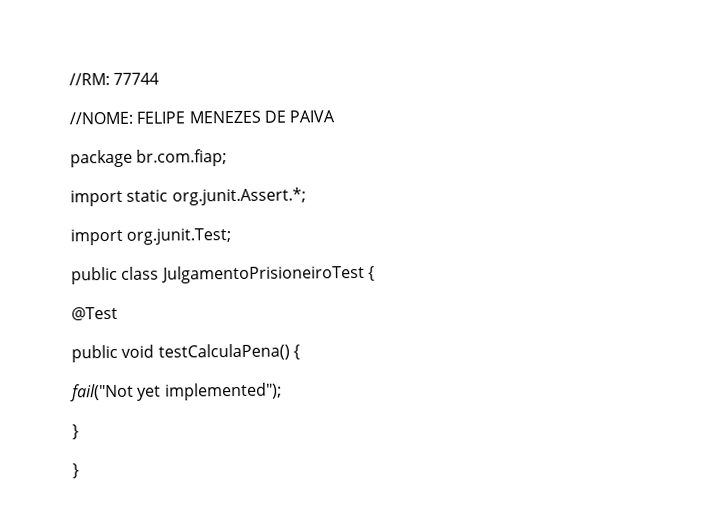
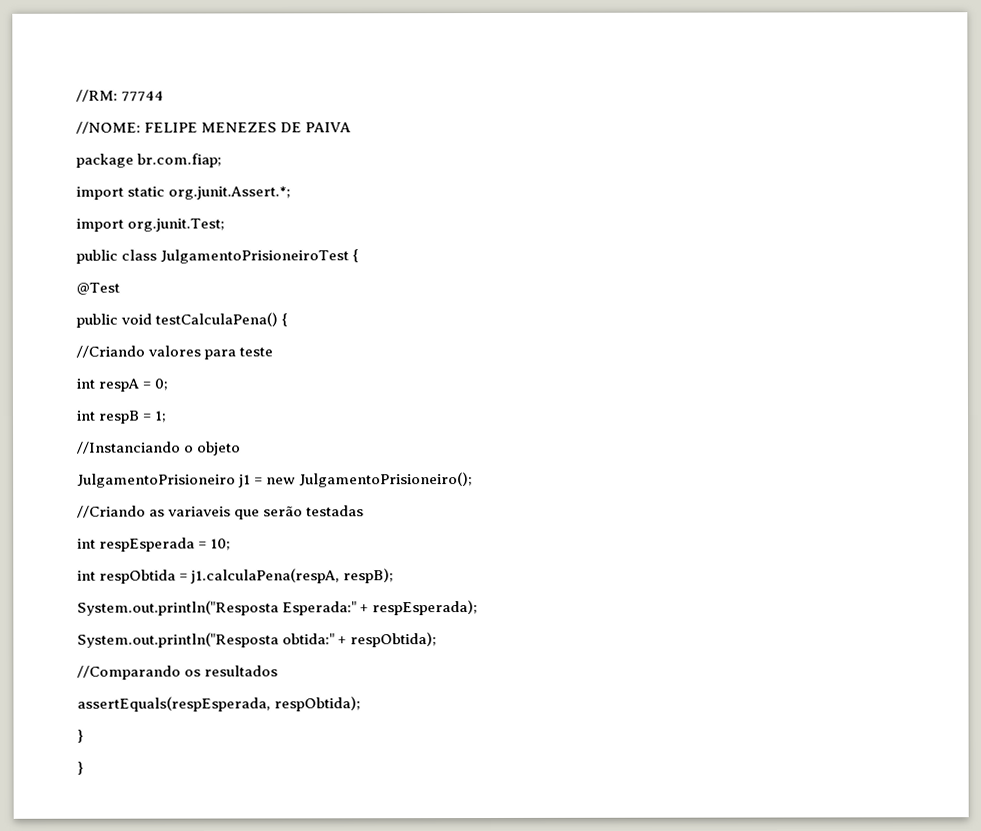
[70,382,282,402] fail("Not yet implemented"); -> [76,345,274,360] [76,378,169,392] [76,410,168,424] [77,441,242,456] [77,472,474,488] [77,505,365,520] [77,537,232,552] [77,568,395,584] [77,600,479,616] [77,632,438,648] [77,665,279,680] [77,696,362,712] //Criando valores para teste // int respA = 0; // int respB = 1; // //Instanciando o objeto // JulgamentoPrisioneiro j1 = new JulgamentoPrisioneiro(); // //Criando as variaveis que serão testadas // int respEsperada = 10; // int respObtida = j1.calculaPena(respA, respB); // System.out.println("Resposta Esperada:" + respEsperada); // System.out.println("Resposta obtida:" + respObtida); // //Comparando os resultados // assertEquals(respEsperada, respObtida);

